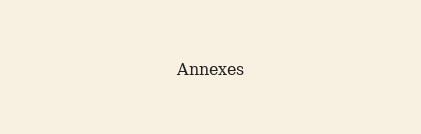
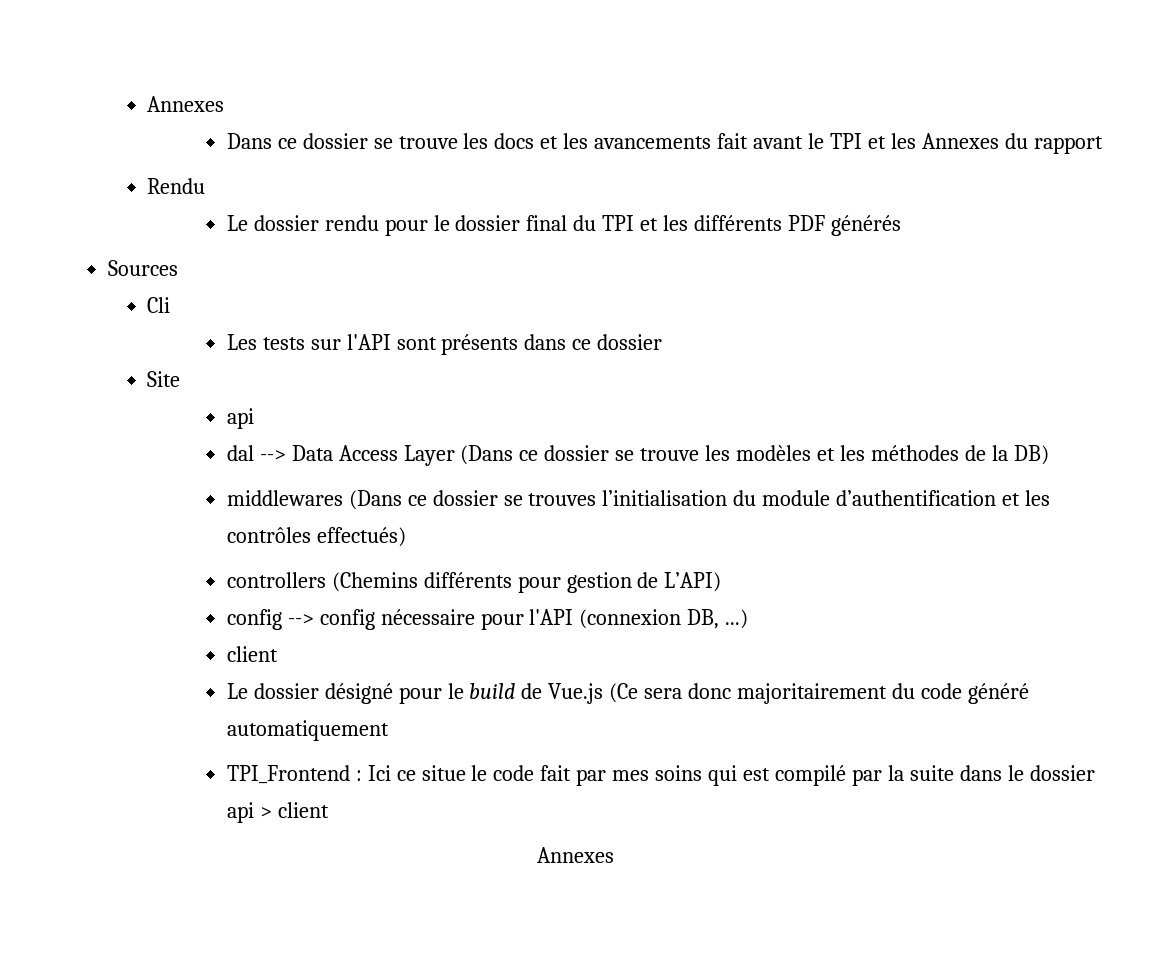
[176,63,244,75] Annexes -> [147,96,225,112] [226,133,1103,154] [147,178,206,194] [226,215,901,236] [107,260,178,276] [147,297,171,313] [226,334,663,355] [147,371,181,387] [226,408,254,429] [226,445,1049,466] [226,490,1051,510] [226,527,406,547] [226,572,722,593] [226,609,749,630] [226,646,278,662] [226,683,1029,704] [226,720,389,741] [226,765,1095,786] [226,802,329,823] [537,847,614,863] Annexes // Dans ce dossier se trouve les docs et les avancements fait avant le TPI et les Annexes du rapport // Rendu // Le dossier rendu pour le dossier final du TPI et les différents PDF générés // Sources // Cli // Les tests sur l'API sont présents dans ce dossier // Site // api // dal --> Data Access Layer (Dans ce dossier se trouve les modèles et les méthodes de la DB) // middlewares (Dans ce dossier se trouves l’initialisation du module d’authentification et les contrôles effectués) // controllers (Chemins différents pour gestion de L’API) // config --> config nécessaire pour l'API (connexion DB, ...) // client // Le dossier désigné pour le build de Vue.js (Ce sera donc majoritairement du code généré automatiquement // TPI_Frontend : Ici ce situe le code fait par mes soins qui est compilé par la suite dans le dossier api > client // Annexes

